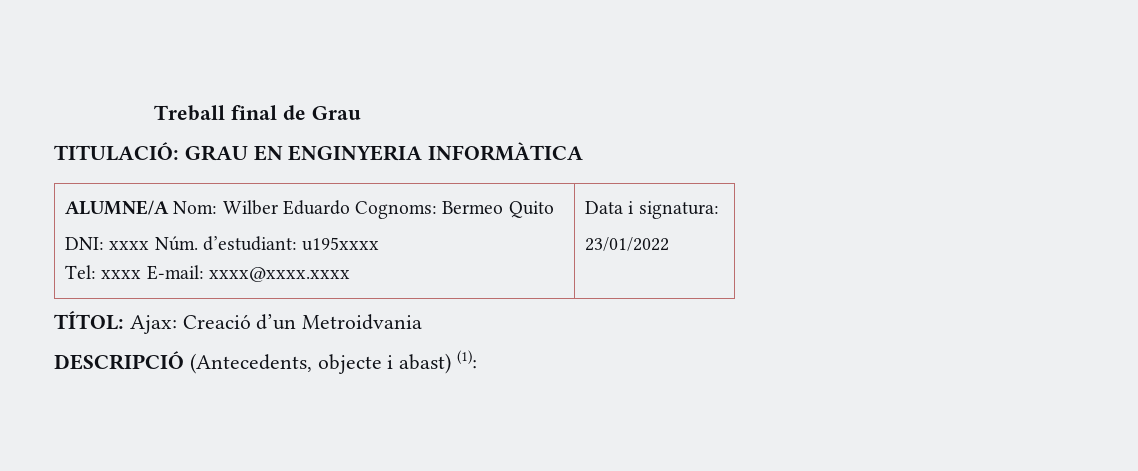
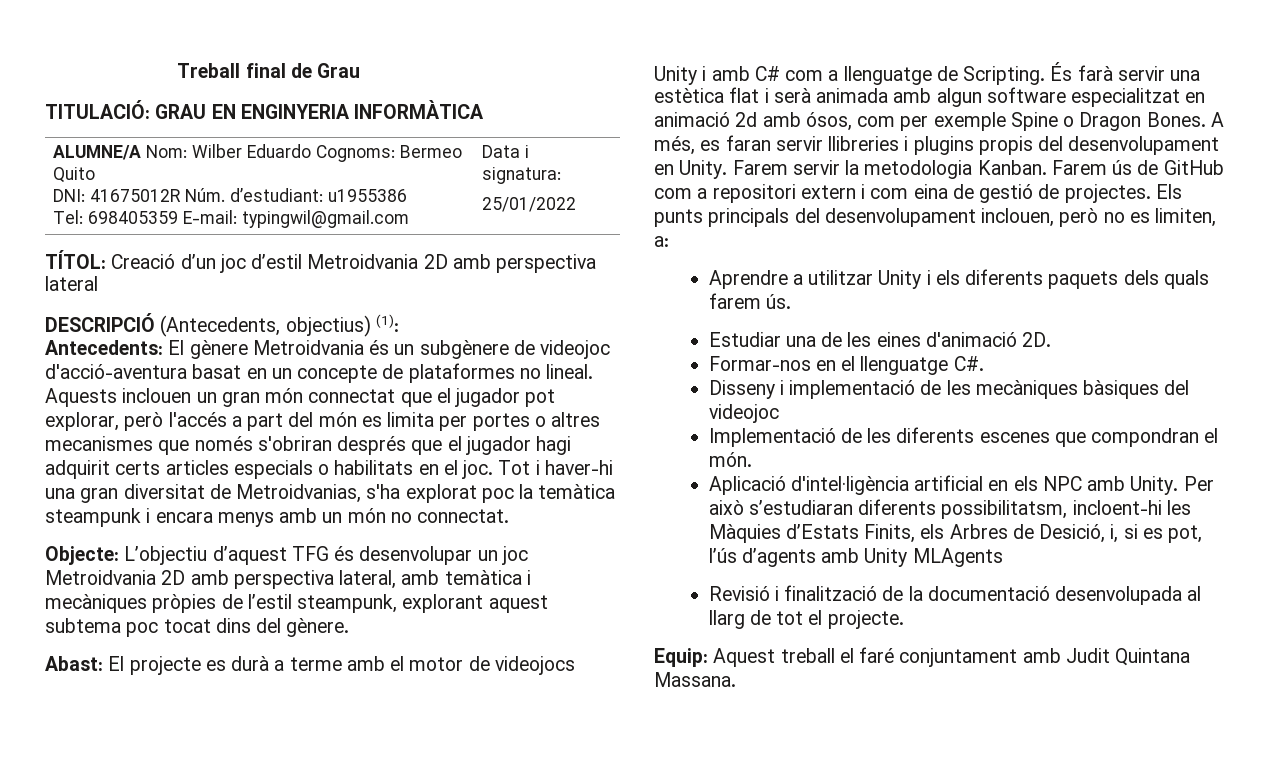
[109,241,150,250] xxxx -> [90,189,182,202] 41675012R
[302,237,380,251] u195xxxx -> [328,189,408,202] u1955386
[101,265,350,282] xxxx E-mail: xxxx@xxxx.xxxx -> [88,210,410,228] 698405359 E-mail: typingwil@gmail.com
[584,237,669,251] 23/01/2022 -> [482,197,577,212] 25/01/2022
[129,315,177,334] Ajax: -> (106, 259) none
[302,314,423,330] [54,350,478,374] Metroidvania // DESCRIPCIÓ (Antecedents, objecte i abast) (1): -> [219,254,597,273] [45,276,98,291] [45,313,399,337] [45,340,611,359] [45,363,594,383] [45,388,556,407] [45,412,601,431] [45,436,572,455] [45,460,613,479] [45,484,616,503] [45,508,510,527] [45,546,528,565] [45,570,531,589] [45,594,548,613] [45,618,350,637] [45,656,575,675] [654,62,1201,85] [654,87,1206,107] [654,112,1224,131] [654,135,1220,155] [654,160,1224,179] [654,184,1182,203] [654,208,1217,227] [654,236,669,247] [708,269,1209,289] [708,293,791,309] [708,332,1052,347] [708,356,984,375] [708,380,1190,399] [708,404,779,423] [708,427,1219,447] [708,452,752,467] [708,475,1214,495] [708,499,1191,519] [708,524,1203,543] [708,548,1003,567] [708,585,1202,605] [708,610,904,629] [654,647,1191,667] [654,672,736,687] joc d’estil Metroidvania 2D amb perspectiva lateral // DESCRIPCIÓ (Antecedents, objectius) (1): // Antecedents: El gènere Metroidvania és un subgènere de videojoc d'acció-aventura basat en un concepte de plataformes no lineal. Aquests inclouen un gran món connectat que el jugador pot explorar, però l'accés a part del món es limita per portes o altres mecanismes que només s'obriran després que el jugador hagi adquirit certs articles especials o habilitats en el joc. Tot i haver-hi una gran diversitat de Metroidvanias, s'ha explorat poc la temàtica steampunk i encara menys amb un món no connectat. // Objecte: L’objectiu d’aquest TFG és desenvolupar un joc Metroidvania 2D amb perspectiva lateral, amb temàtica i mecàniques pròpies de l’estil steampunk, explorant aquest subtema poc tocat dins del gènere. // Abast: El projecte es durà a terme amb el motor de videojocs Unity i amb C# com a llenguatge de Scripting. És farà servir una estètica flat i serà animada amb algun software especialitzat en animació 2d amb ósos, com per exemple Spine o Dragon Bones. A més, es faran servir llibreries i plugins propis del desenvolupament en Unity. Farem servir la metodologia Kanban. Farem ús de GitHub com a repositori extern i com eina de gestió de projectes. Els punts principals del desenvolupament inclouen, però no es limiten, a: // Aprendre a utilitzar Unity i els diferents paquets dels quals farem ús. // Estudiar una de les eines d'animació 2D. // Formar-nos en el llenguatge C#. // Disseny i implementació de les mecàniques bàsiques del videojoc // Implementació de les diferents escenes que compondran el món. // Aplicació d'intel·ligència artificial en els NPC amb Unity. Per això s’estudiaran diferents possibilitatsm, incloent-hi les Màquies d’Estats Finits, els Arbres de Desició, i, si es pot, l’ús d’agents amb Unity MLAgents // Revisió i finalització de la documentació desenvolupada al llarg de tot el projecte. // Equip: Aquest treball el faré conjuntament amb Judit Quintana Massana.

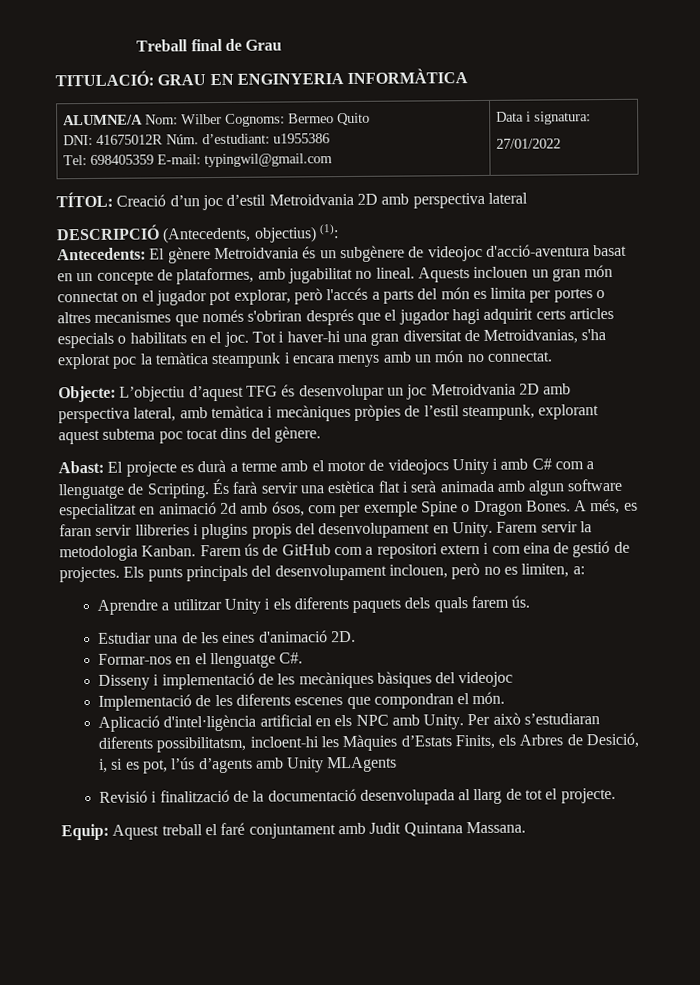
[247,144,312,158] Eduardo -> (222, 119) none
[482,197,577,212] 25/01/2022 -> [495,138,561,149] 27/01/2022
[408,363,515,383] plataformes -> [176,267,353,285] plataformes, amb jugabilitat
[400,392,432,407] que -> [121,293,139,302] on
[247,413,284,431] part -> [382,289,414,304] parts

